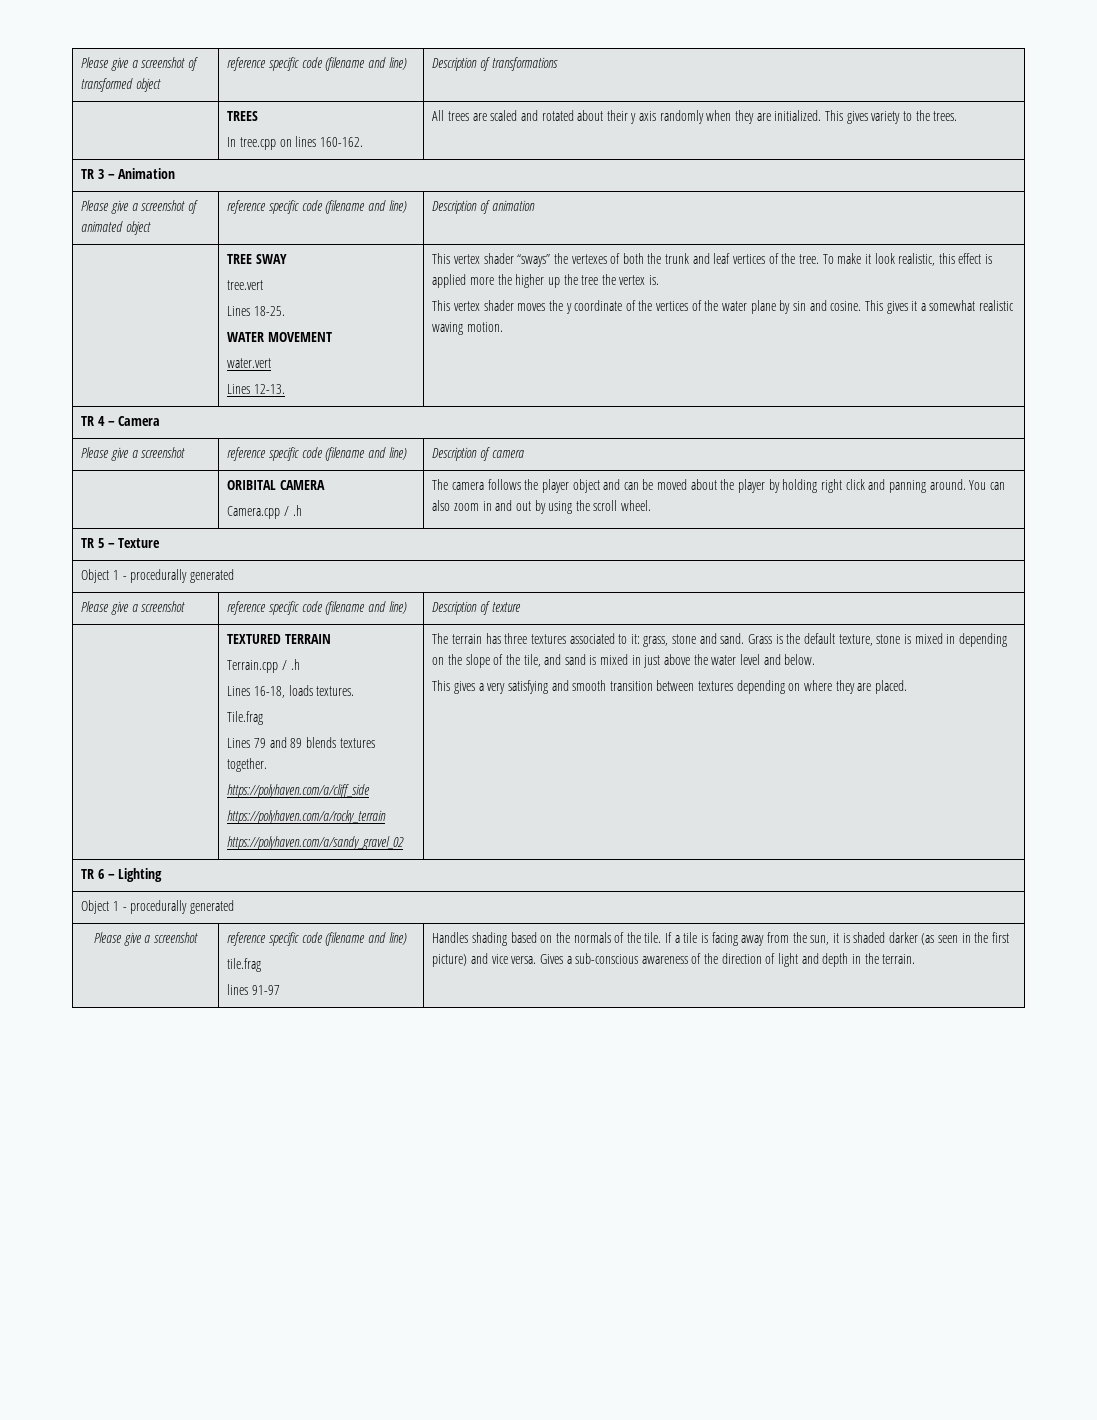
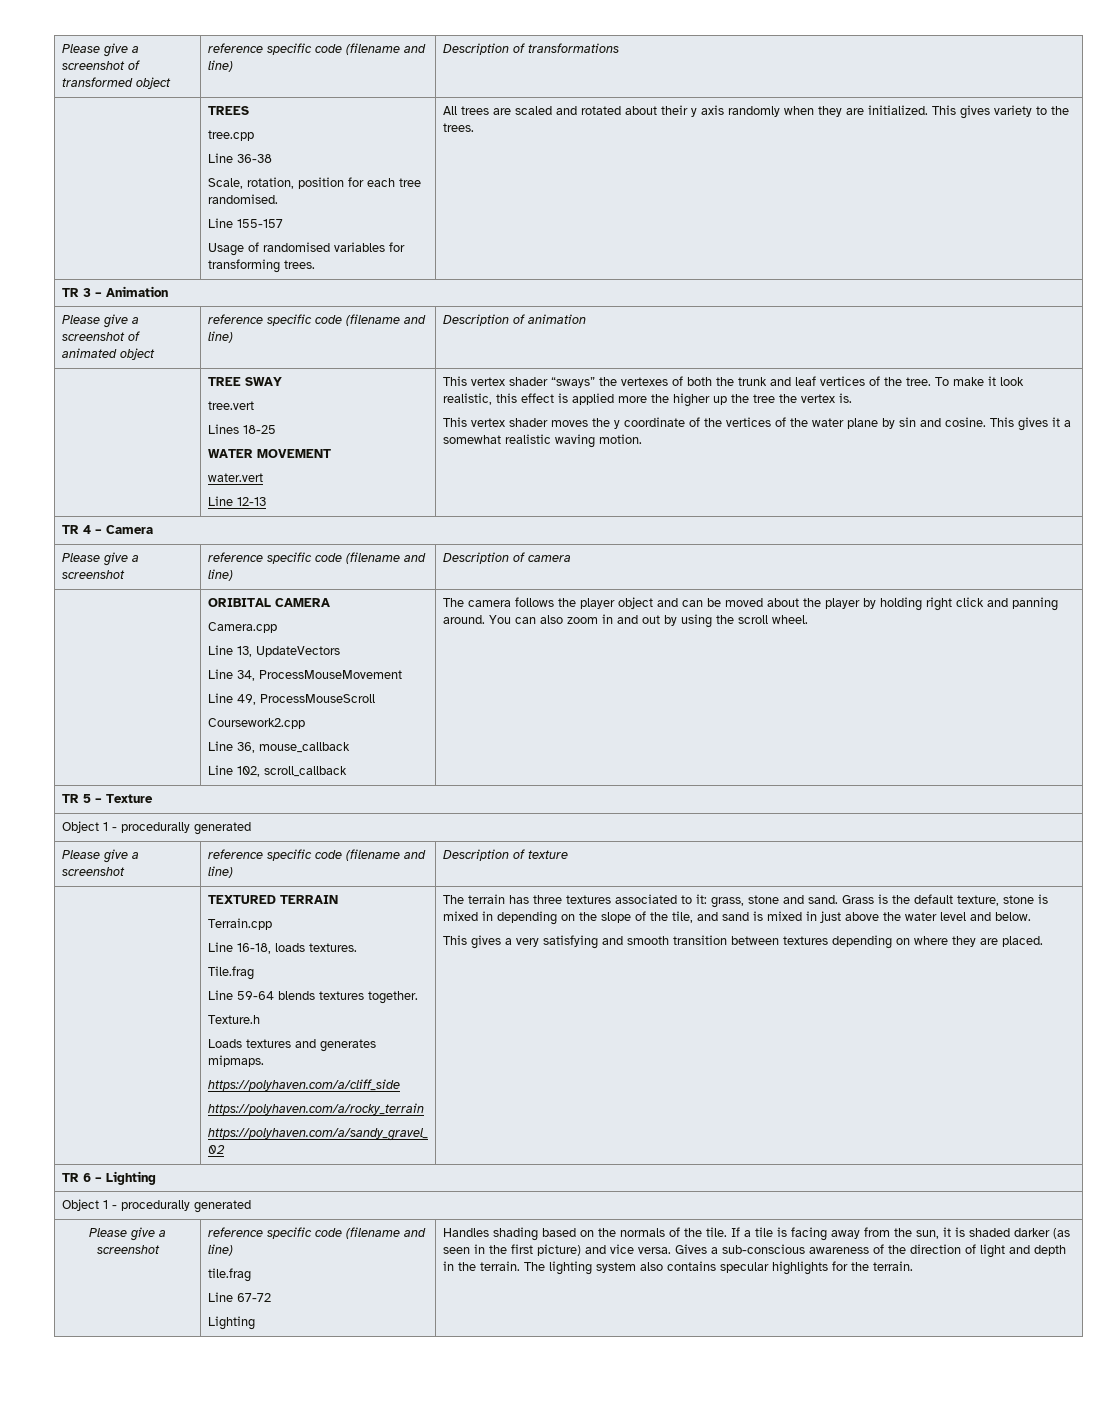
[227,137,237,147] In -> (249, 110) none
[279,136,363,147] on lines 160-162. -> [207,153,272,163] [207,177,421,189] [207,194,278,204] [207,218,283,228] [207,242,405,256] [207,259,315,273] // Line 36-38 // Scale, rotation, position for each tree randomised. // Line 155-157 // Usage of randomised variables for transforming trees.
[253,306,285,316] 18-25. -> [242,425,276,434] 18-25
[227,384,285,394] Lines 12-13. -> [207,496,266,506] Line 12-13
[283,505,302,516] / .h -> [207,645,340,657] [207,669,402,681] [207,693,375,705] [207,718,305,729] [207,741,350,753] [207,765,347,777] // Line 13, UpdateVectors // Line 34, ProcessMouseMovement // Line 49, ProcessMouseScroll // Coursework2.cpp // Line 36, mouse_callback // Line 102, scroll_callback
[281,659,300,670] [227,686,251,696] / .h // Lines -> [207,942,233,952] // Line
[227,737,303,748] Lines 79 and 89 -> [207,990,274,1000] Line 59-64
(268, 765) none -> [207,1015,260,1024] [207,1039,376,1052] [207,1055,264,1067] // Texture.h // Loads textures and generates mipmaps.
[227,984,280,995] lines 91-97 -> [207,1292,271,1302] [207,1316,255,1330] Line 67-72 // Lighting
(916, 959) none -> [523,1261,913,1275] The lighting system also contains specular highlights for the terrain.

